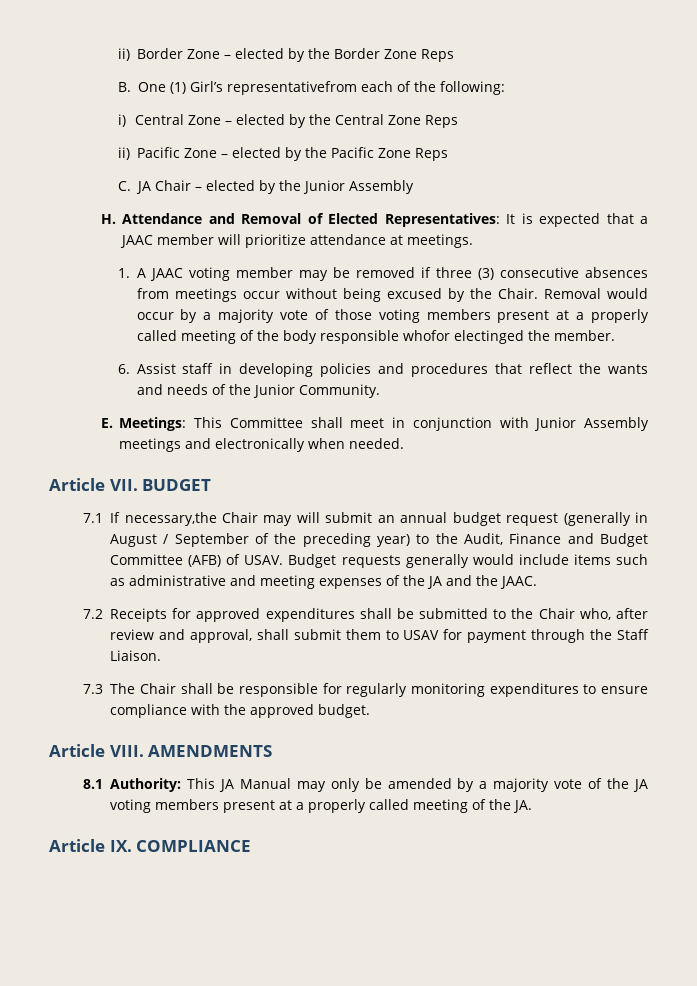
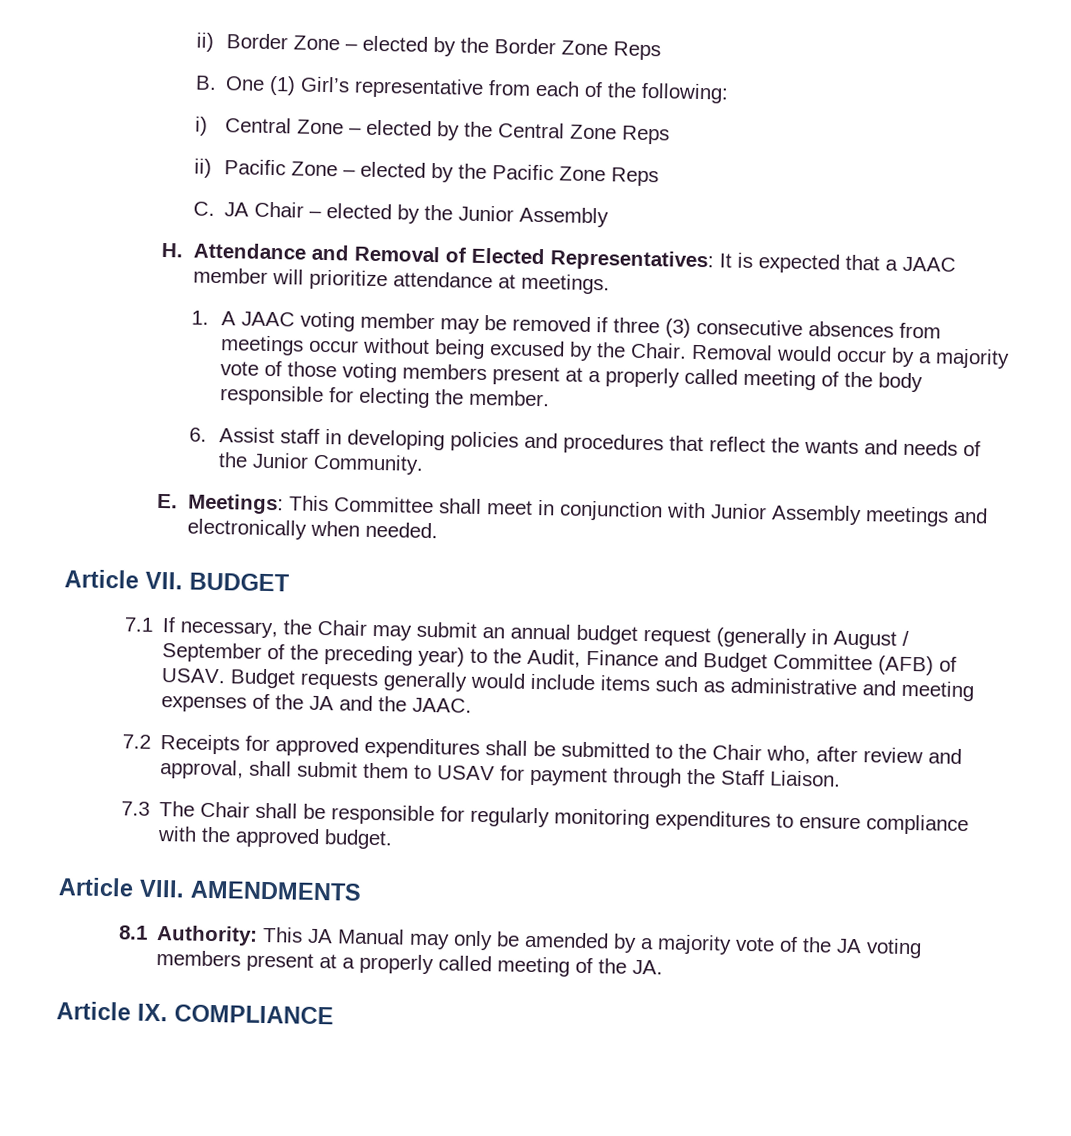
[226,81,357,95] representativefrom -> [354,77,532,99] representative from
[402,330,524,344] whofor electinged -> [329,387,431,409] for electing
[124,512,217,526] necessary,the -> [180,619,313,639] necessary, the
[296,512,320,523] will -> (413, 632) none

